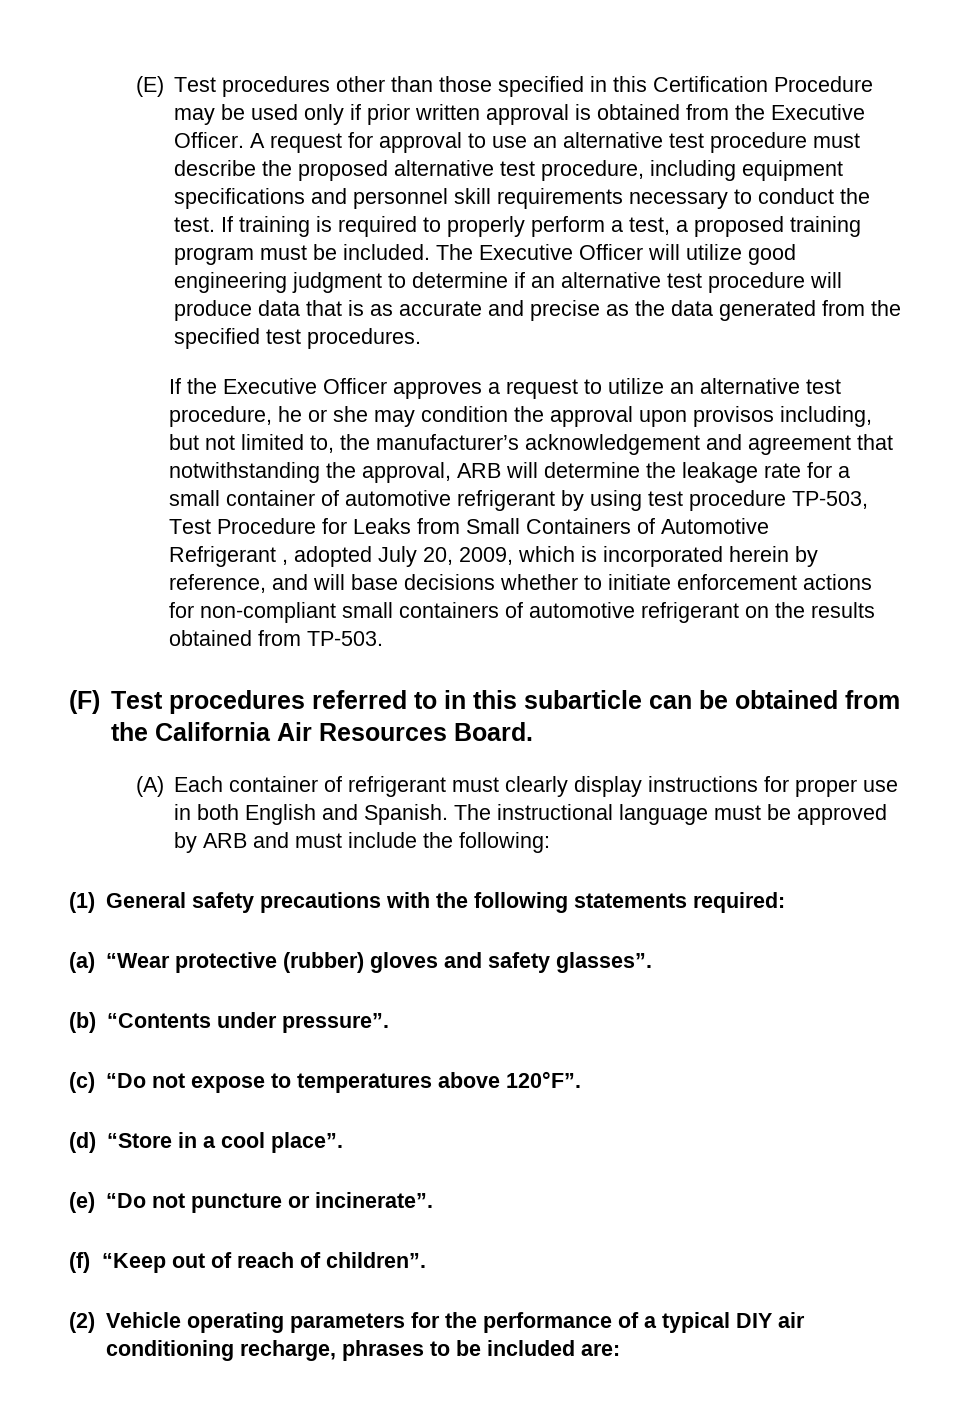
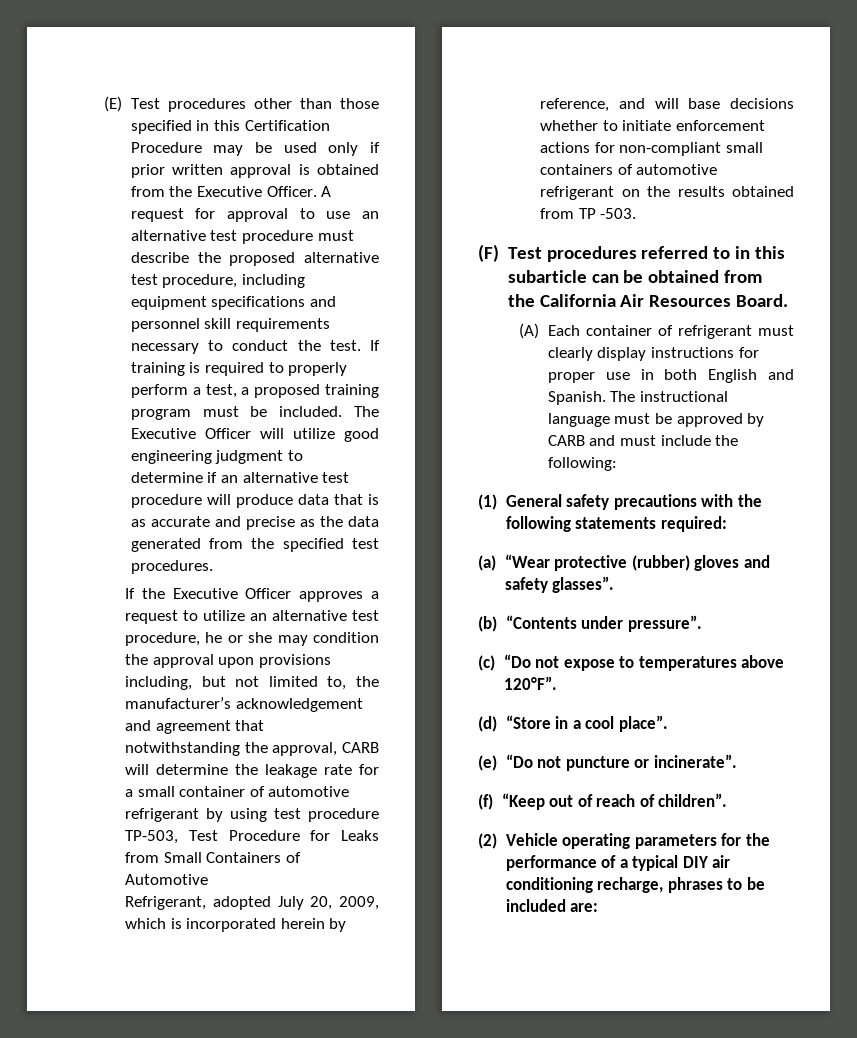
[692,406,774,427] provisos -> [258,654,331,668] provisions
[456,463,501,478] ARB -> [342,742,379,753] CARB
[168,546,288,567] Refrigerant , -> [125,896,207,910] Refrigerant,
[306,631,383,646] TP-503. -> [578,208,637,219] TP -503.
[203,833,248,848] ARB -> [547,435,585,446] CARB

